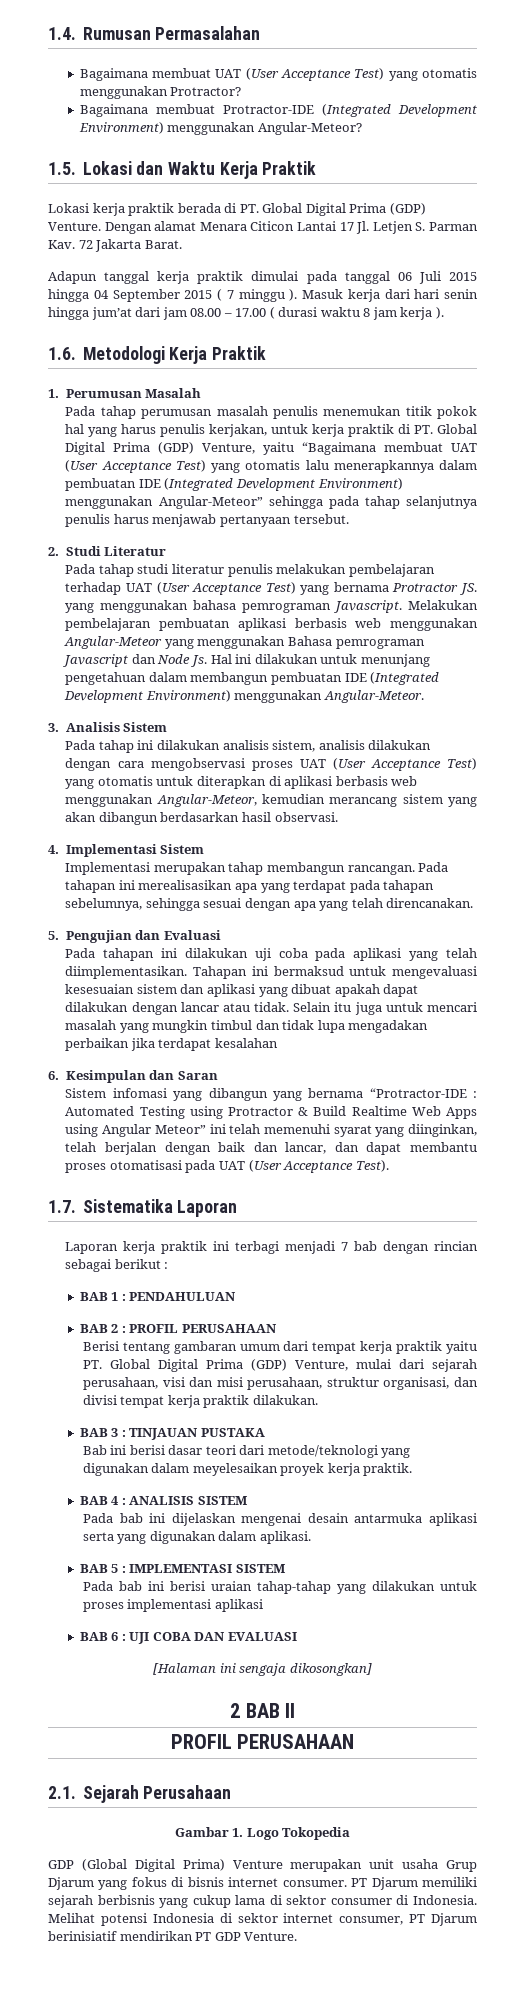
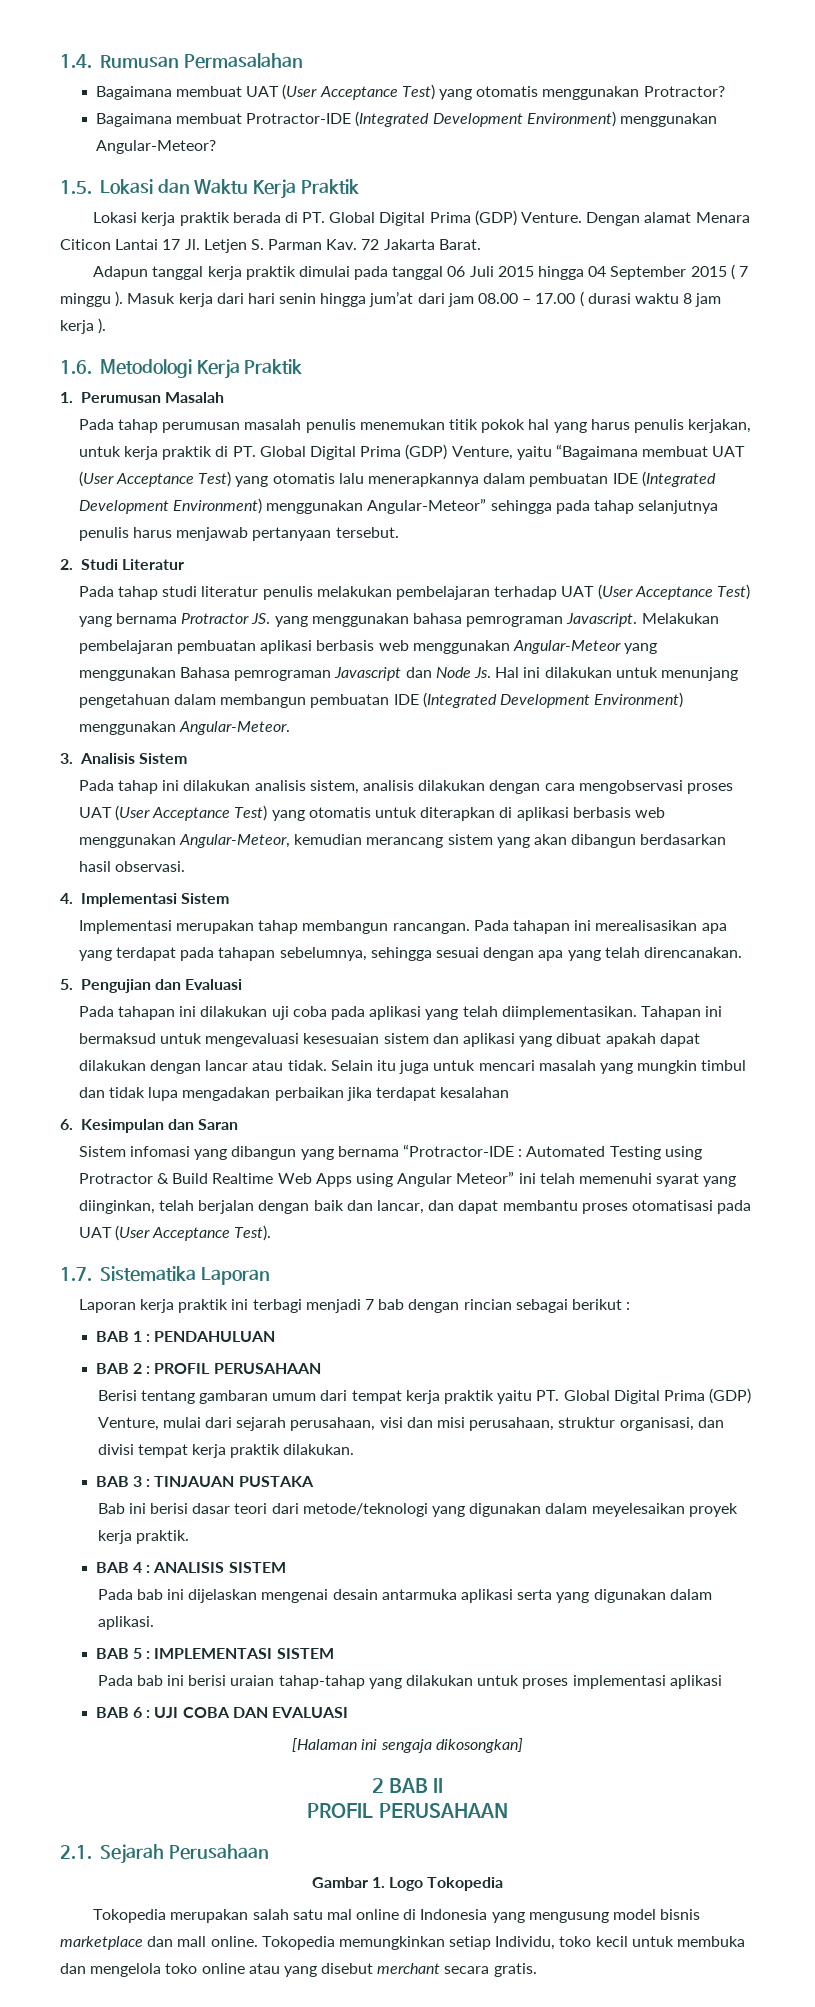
[48,1859,477,1872] [48,1877,478,1890] [48,1895,477,1908] [48,1913,477,1926] [48,1931,298,1941] GDP (Global Digital Prima) Venture merupakan unit usaha Grup Djarum yang fokus di bisnis internet consumer. PT Djarum memiliki sejarah berbisnis yang cukup lama di sektor consumer di Indonesia. Melihat potensi Indonesia di sektor internet consumer, PT Djarum berinisiatif mendirikan PT GDP Venture. -> [93,1909,701,1923] [60,1936,746,1950] [60,1963,537,1977] Tokopedia merupakan salah satu mal online di Indonesia yang mengusung model bisnis marketplace dan mall online. Tokopedia memungkinkan setiap Individu, toko kecil untuk membuka dan mengelola toko online atau yang disebut merchant secara gratis.

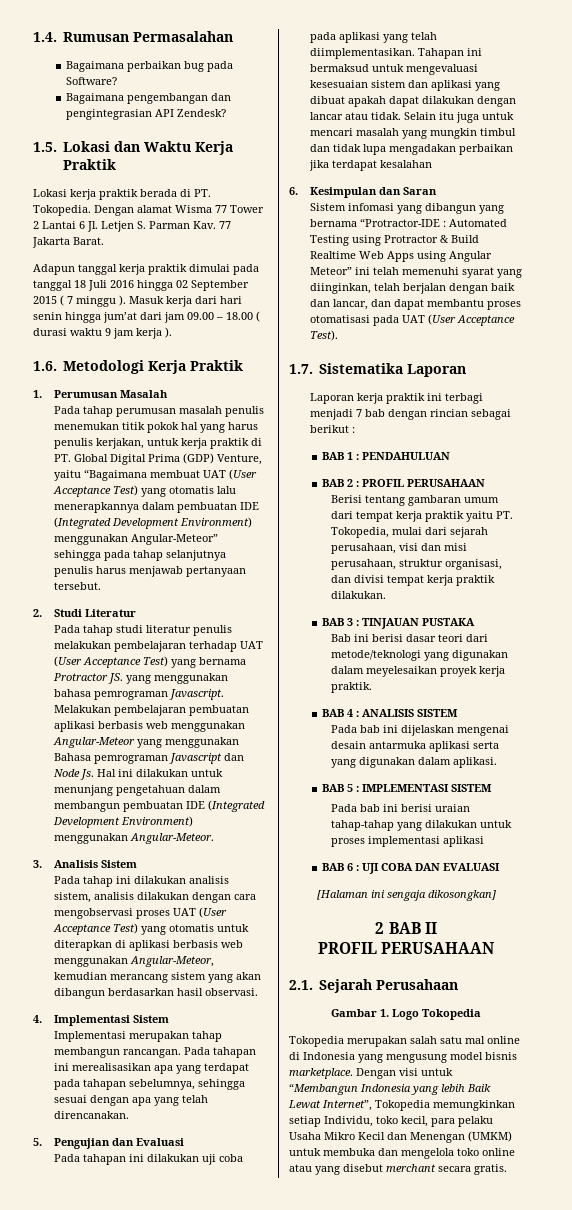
[176,84,725,100] [95,111,718,127] [95,140,216,154] membuat UAT (User Acceptance Test) yang otomatis menggunakan Protractor? // Bagaimana membuat Protractor-IDE (Integrated Development Environment) menggunakan Angular-Meteor? -> [127,61,234,72] [66,77,118,85] [66,93,232,104] [66,109,227,120] perbaikan bug pada Software? // Bagaimana pengembangan dan pengintegrasian API Zendesk?
[329,210,750,226] [60,239,181,250] Global Digital Prima (GDP) Venture. Dengan alamat Menara Citicon Lantai 17 -> [33,205,264,216] [33,221,85,229] Tokopedia. Dengan alamat Wisma 77 Tower 2 Lantai 6
[361,239,380,250] 72 -> [219,221,231,229] 77
[447,266,607,280] 06 Juli 2015 hingga 04 -> [74,280,188,291] 18 Juli 2016 hingga 02
[478,293,576,304] 08.00 – 17.00 -> [187,312,253,320] 09.00 – 18.00
[683,293,693,304] 8 -> [105,328,111,336] 9
[563,1388,752,1404] [97,1417,159,1431] Global Digital Prima (GDP) Venture, -> [331,527,390,538] Tokopedia,
[60,1936,258,1950] marketplace dan mall online. -> [289,1068,453,1079] [289,1083,491,1095] [288,1100,372,1111] marketplace. Dengan visi untuk “Membangun Indonesia yang lebih Baik Lewat Internet”,
[595,1936,628,1947] kecil -> [401,1116,493,1127] [289,1131,512,1143] kecil, para pelaku Usaha Mikro Kecil dan Menengan (UMKM)

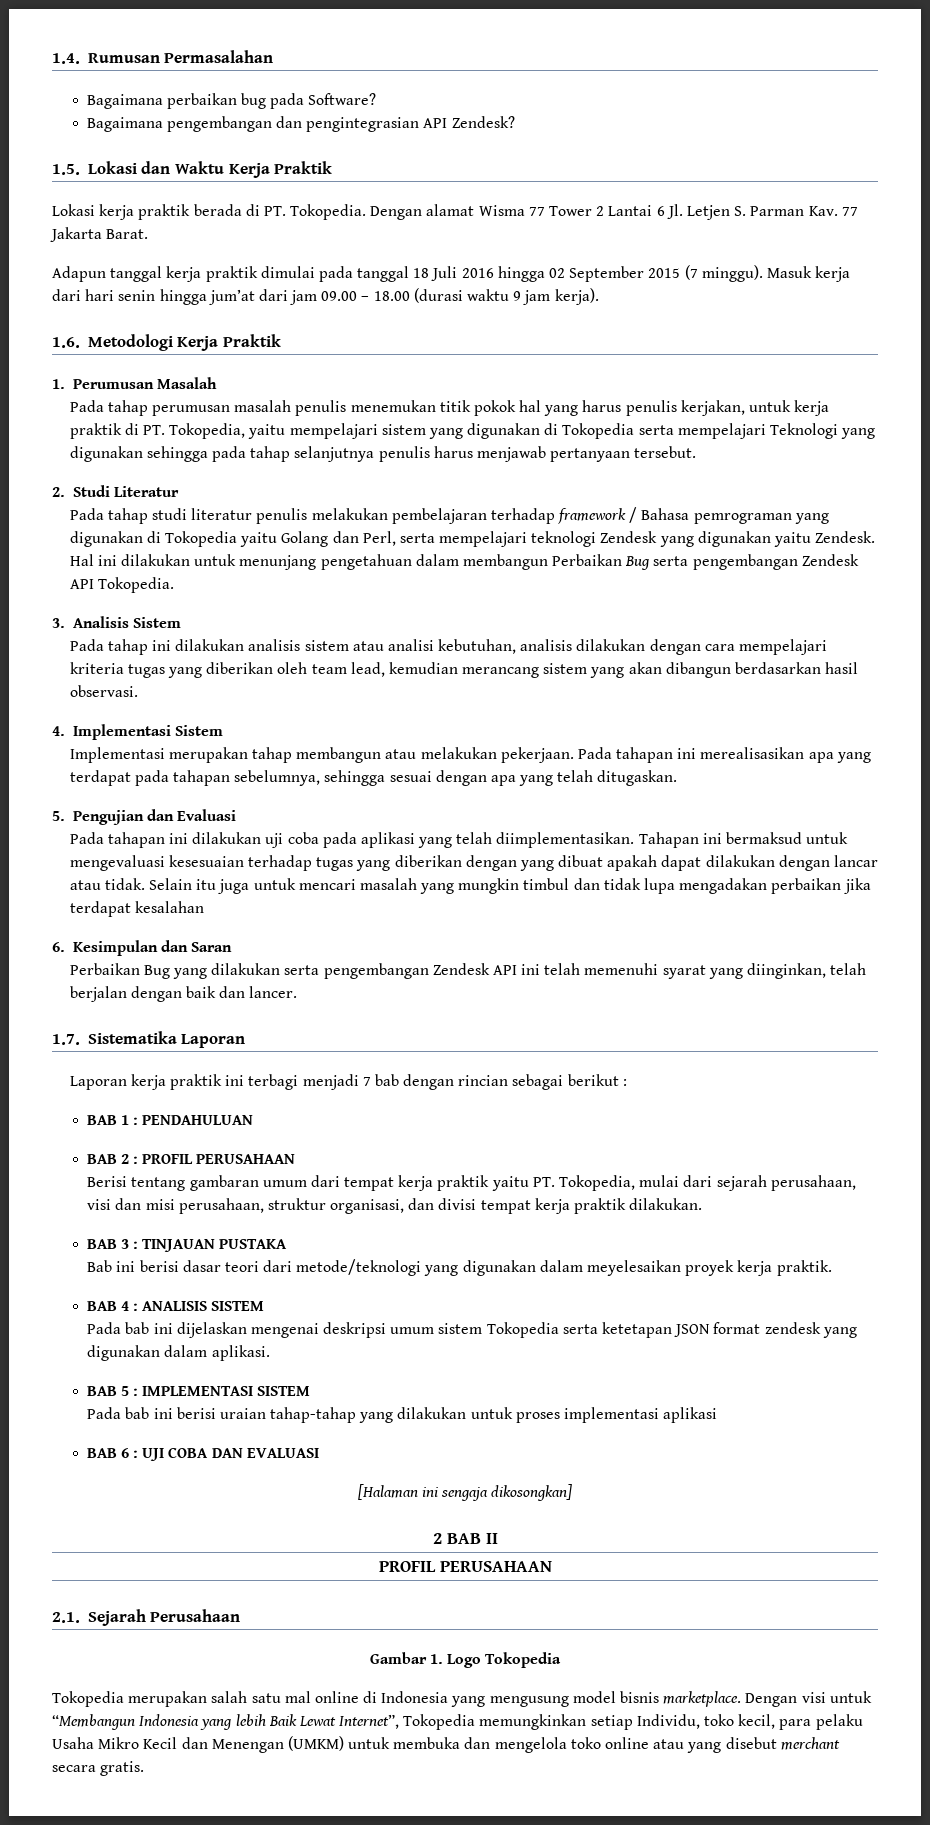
[60,295,126,307] ( 7 minggu ). -> [684,265,763,282] (7 minggu).
[256,311,260,322] [33,328,67,336] ( durasi -> [413,288,463,303] (durasi
[136,327,172,339] kerja ). -> [554,288,599,305] kerja).
[74,453,263,465] [54,469,258,481] [53,485,237,497] [54,502,260,513] [54,517,253,529] [54,534,219,545] Global Digital Prima (GDP) Venture, yaitu “Bagaimana membuat UAT (User Acceptance Test) yang otomatis lalu menerapkannya dalam pembuatan IDE (Integrated Development Environment) menggunakan Angular-Meteor” -> [169,423,876,439] [69,446,143,462] Tokopedia, yaitu mempelajari sistem yang digunakan di Tokopedia serta mempelajari Teknologi yang digunakan
[240,641,264,649] [54,656,247,668] [53,673,229,684] [54,689,225,700] [54,705,250,716] [54,721,246,732] [53,737,240,748] [54,753,245,764] [53,769,95,780] UAT (User Acceptance Test) yang bernama Protractor JS. yang menggunakan bahasa pemrograman Javascript. Melakukan pembelajaran pembuatan aplikasi berbasis web menggunakan Angular-Meteor yang menggunakan Bahasa pemrograman Javascript dan Node Js. -> [558,507,829,524] [69,531,876,547] framework / Bahasa pemrograman yang digunakan di Tokopedia yaitu Golang dan Perl, serta mempelajari teknologi Zendesk yang digunakan yaitu Zendesk.
[123,800,266,812] [53,816,194,828] [54,833,215,844] pembuatan IDE (Integrated Development Environment) menggunakan Angular-Meteor. -> [552,554,859,570] [69,577,174,593] Perbaikan Bug serta pengembangan Zendesk API Tokopedia.
[54,892,257,903] [54,907,228,919] [53,923,250,935] [54,940,244,951] [54,956,215,967] sistem, analisis dilakukan dengan cara mengobservasi proses UAT (User Acceptance Test) yang otomatis untuk diterapkan di aplikasi berbasis web menggunakan Angular-Meteor, -> [304,639,827,655] [69,662,385,678] sistem atau analisi kebutuhan, analisis dilakukan dengan cara mempelajari kriteria tugas yang diberikan oleh team lead,
[123,1049,182,1058] rancangan. -> [385,747,574,763] atau melakukan pekerjaan.
[54,1111,130,1119] direncanakan. -> [597,770,678,786] ditugaskan.
[371,80,473,91] sistem dan aplikasi -> [247,855,517,871] terhadap tugas yang diberikan dengan
[310,203,505,214] [310,218,508,227] [310,235,480,246] [310,251,493,262] [310,267,353,275] Sistem infomasi yang dibangun yang bernama “Protractor-IDE : Automated Testing using Protractor & Build Realtime Web Apps using Angular Meteor” -> [69,963,517,979] Perbaikan Bug yang dilakukan serta pengembangan Zendesk API
[333,299,522,310] [310,314,516,326] [310,330,339,341] lancar, dan dapat membantu proses otomatisasi pada UAT (User Acceptance Test). -> [249,986,298,998] lancer.
[331,741,500,752] desain antarmuka aplikasi serta -> [323,1322,821,1338] deskripsi umum sistem Tokopedia serta ketetapan JSON format zendesk

